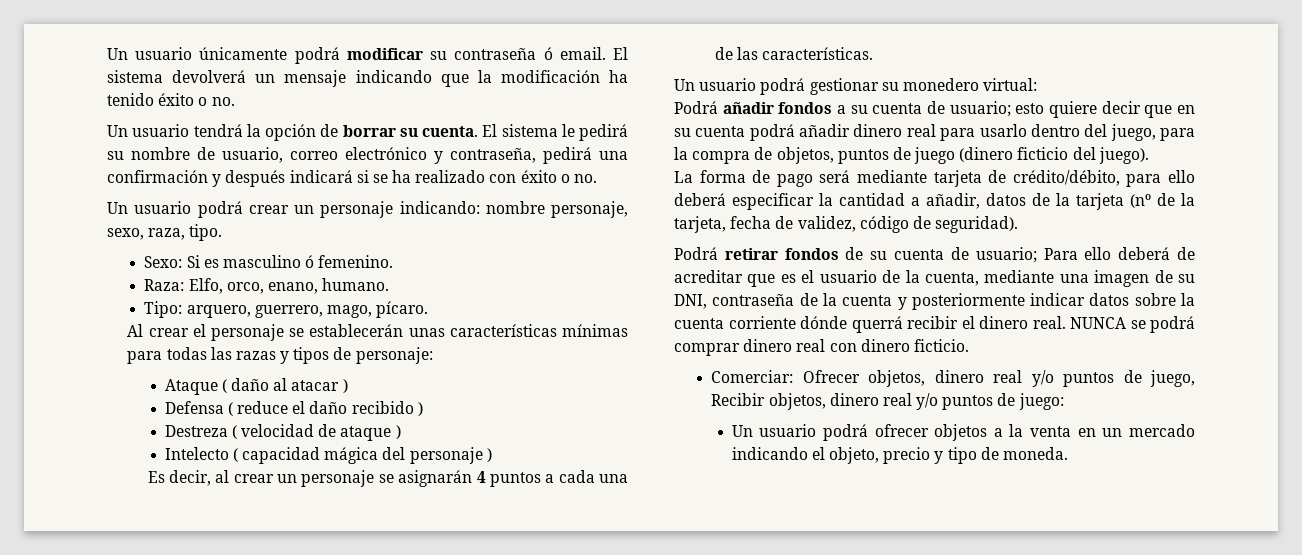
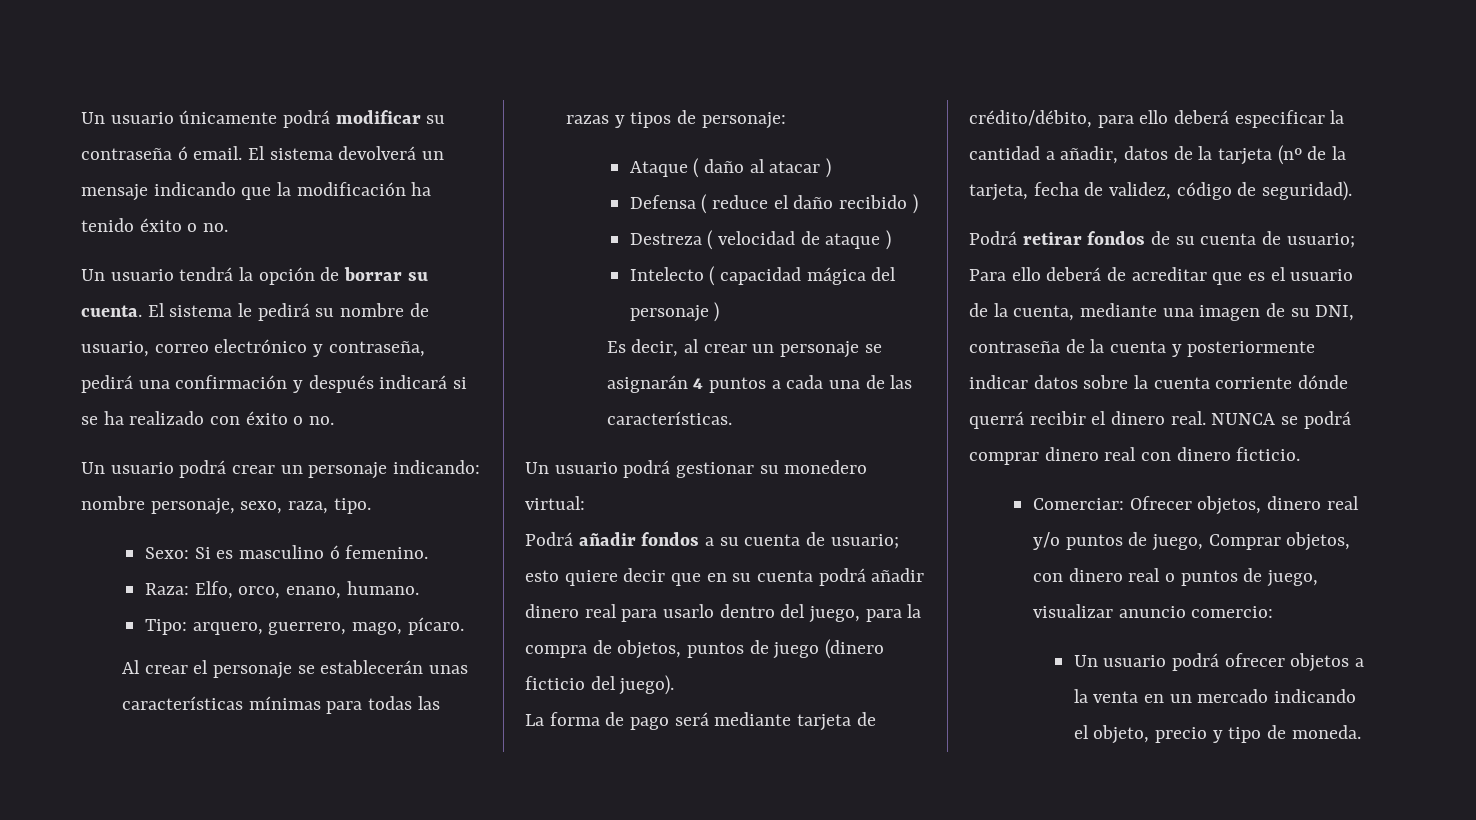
[711,393,1064,410] Recibir objetos, dinero real y/o puntos de juego: -> [1208,532,1351,551] [1032,568,1318,587] [1032,604,1274,618] Comprar objetos, con dinero real o puntos de juego, visualizar anuncio comercio:

